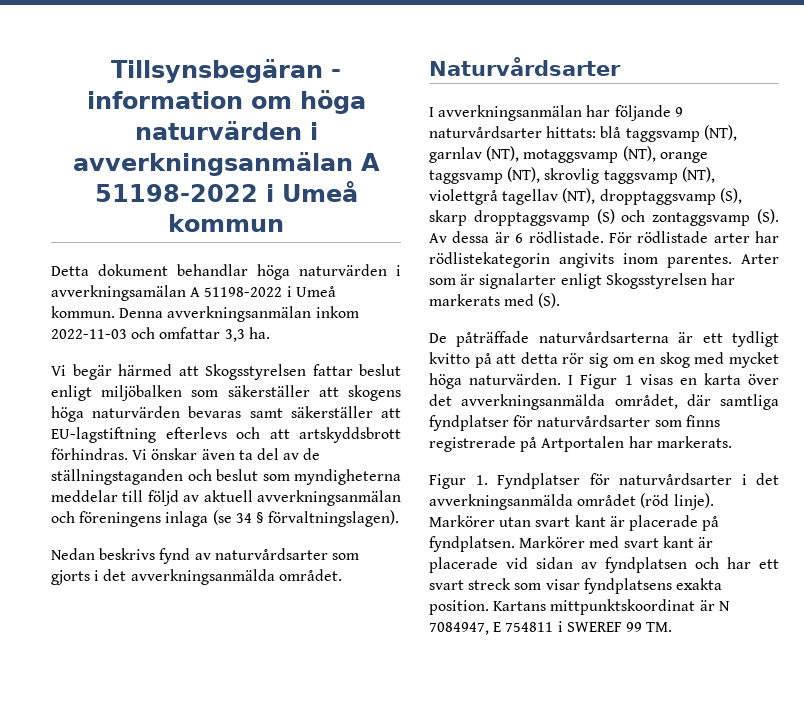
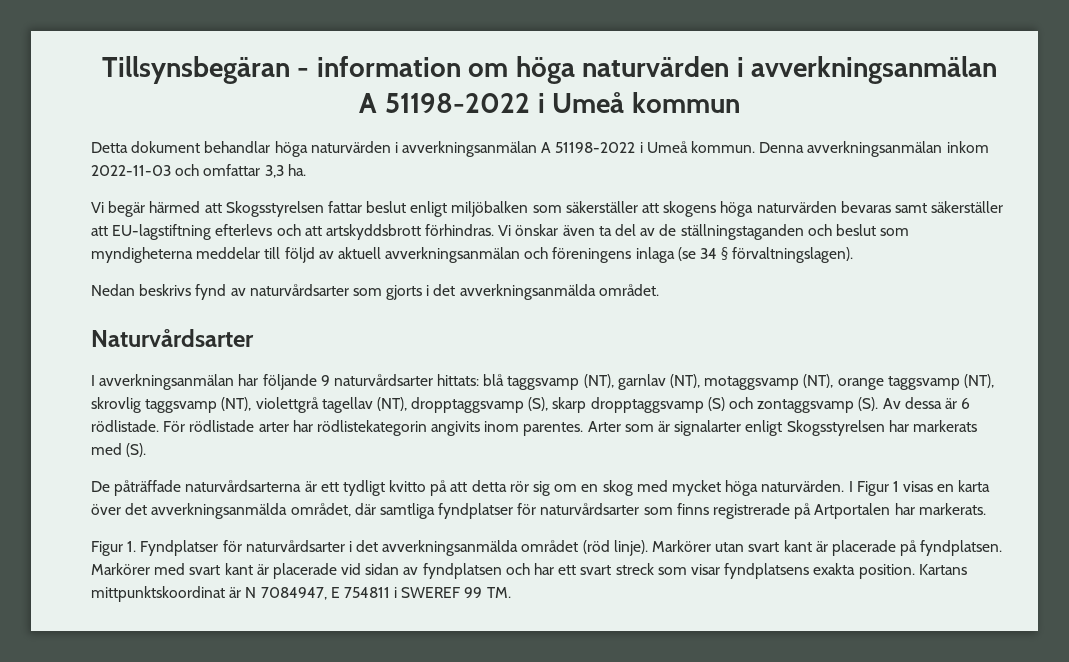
[51,285,186,301] avverkningsamälan -> [402,141,538,157] avverkningsanmälan

